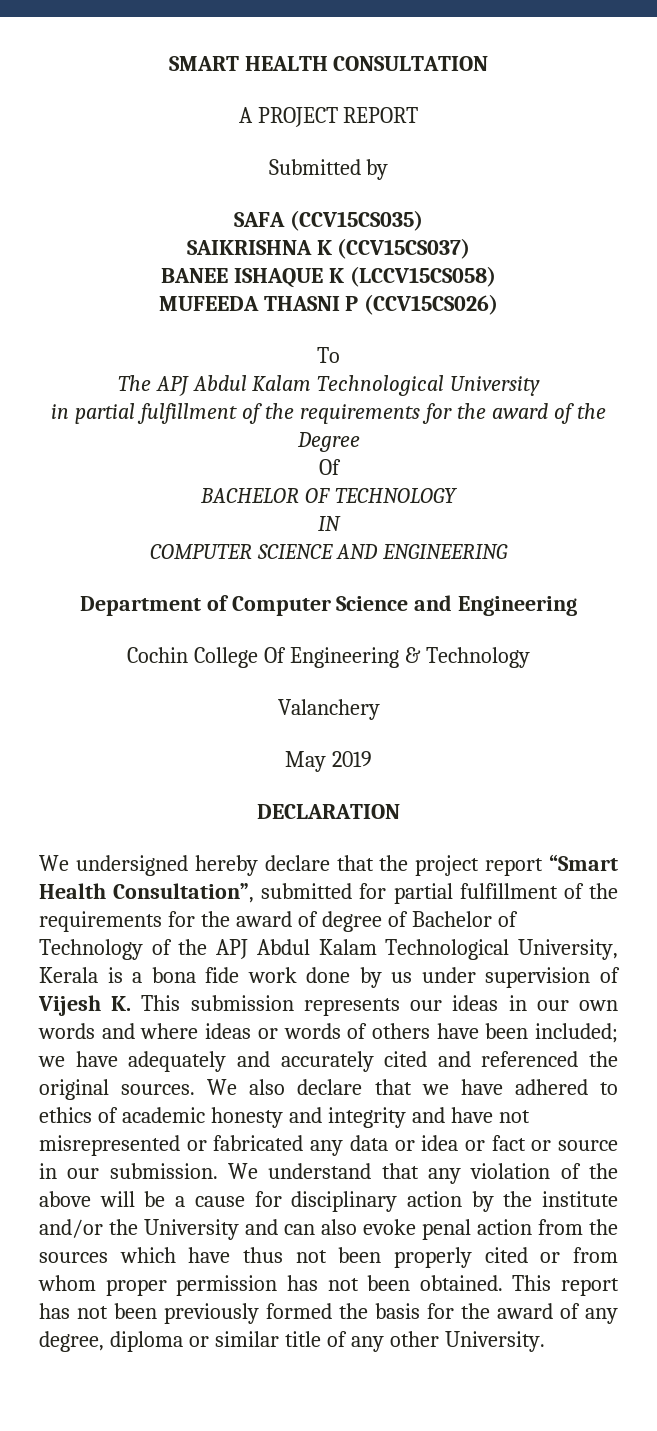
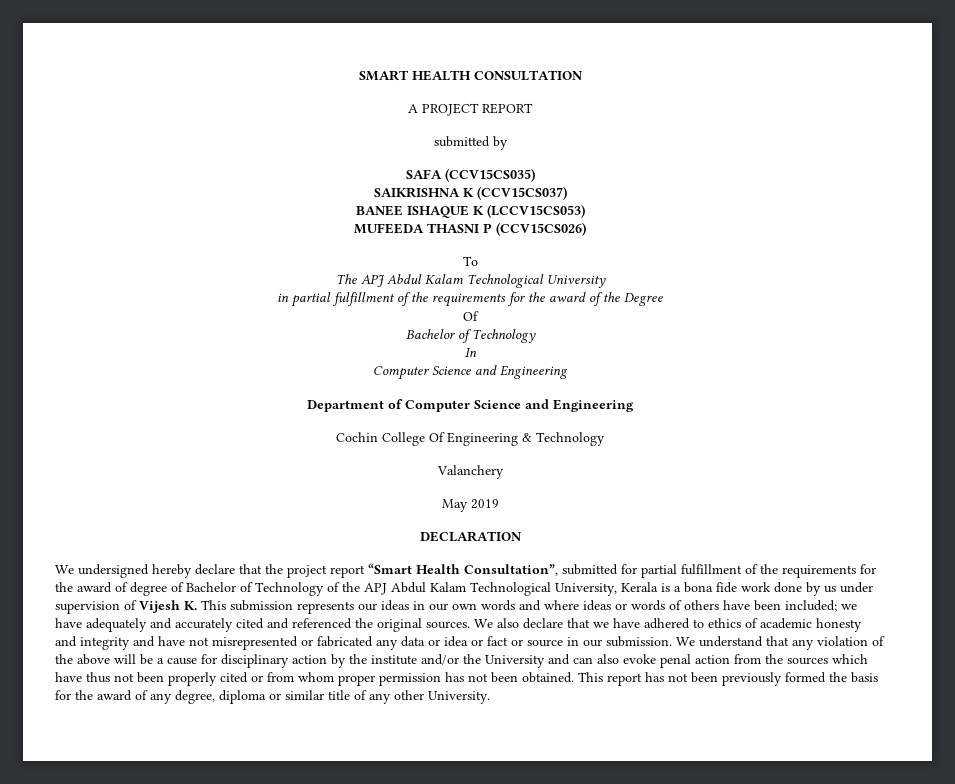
[268,159,361,175] Submitted -> [433,136,490,147] submitted
[349,266,496,287] (LCCV15CS058) -> [486,204,585,218] (LCCV15CS053)
[200,488,458,503] [318,516,341,531] [149,544,509,559] BACHELOR OF TECHNOLOGY // IN // COMPUTER SCIENCE AND ENGINEERING -> [405,329,536,343] [464,348,477,357] [373,365,568,380] Bachelor of Technology // In // Computer Science and Engineering

